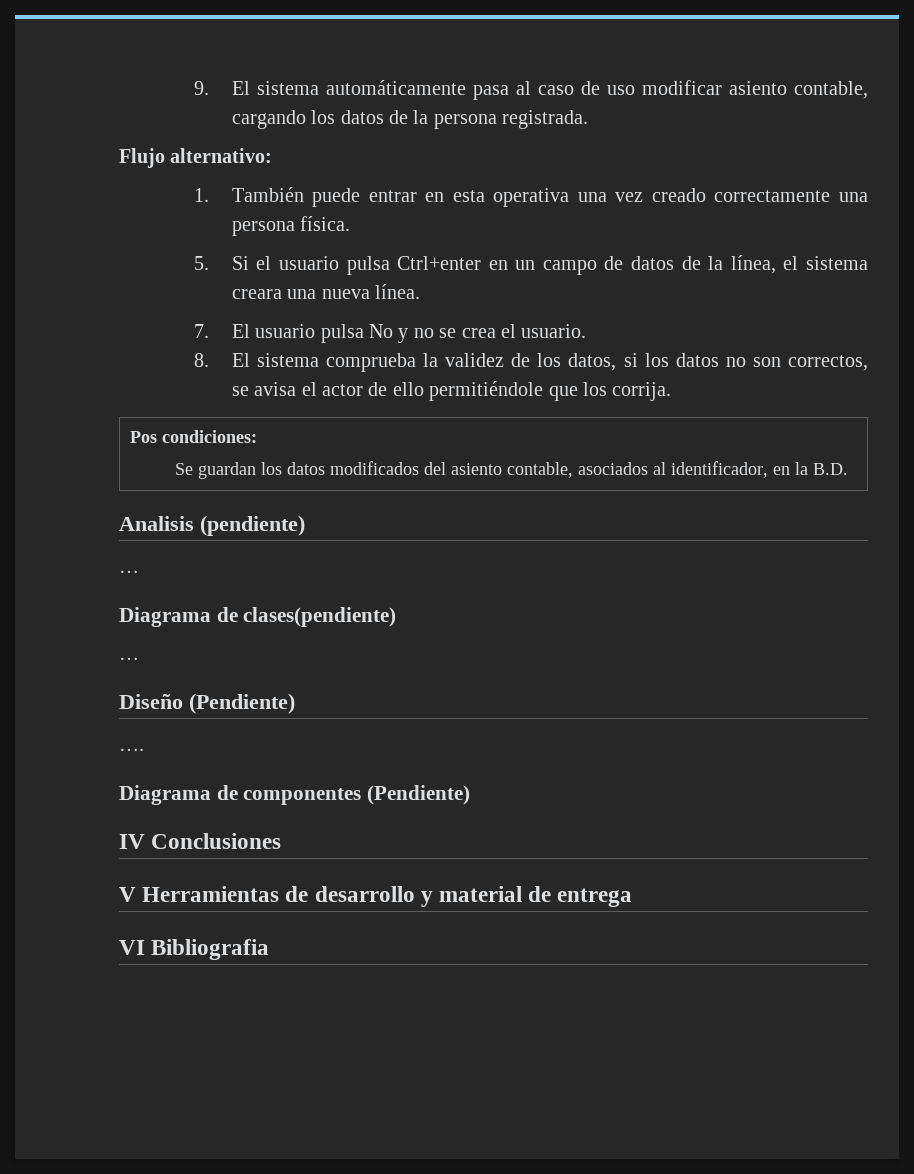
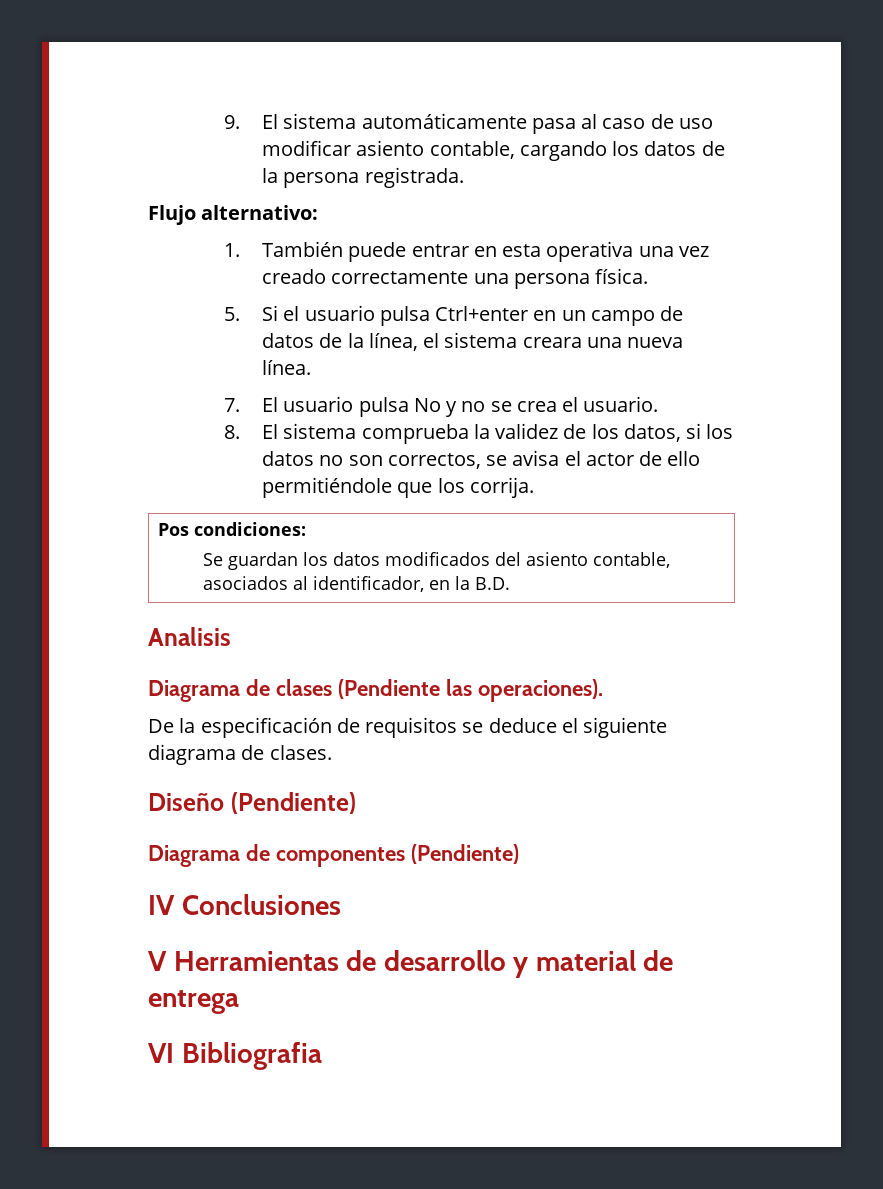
[200,515,305,536] [119,570,139,573] [119,607,397,627] [119,657,139,660] (pendiente) // … // Diagrama de clases(pendiente) // … -> [148,679,603,702] [148,717,668,738] [148,744,332,765] // Diagrama de clases (Pendiente las operaciones). // De la especificación de requisitos se deduce el siguiente diagrama de clases.
[119,748,144,751] // …. -> (356, 803) none

